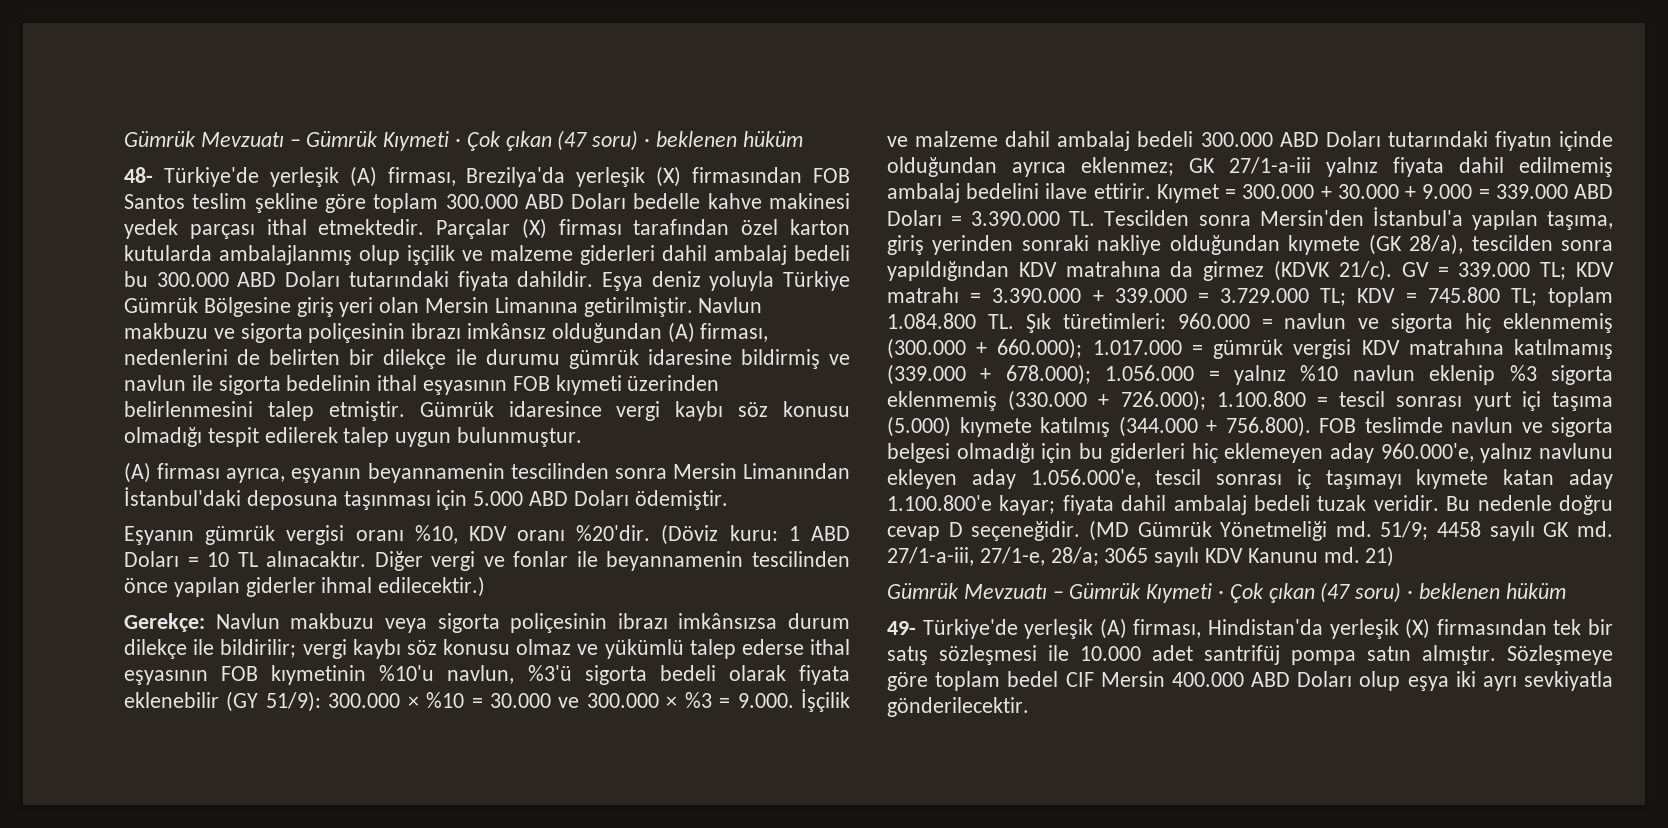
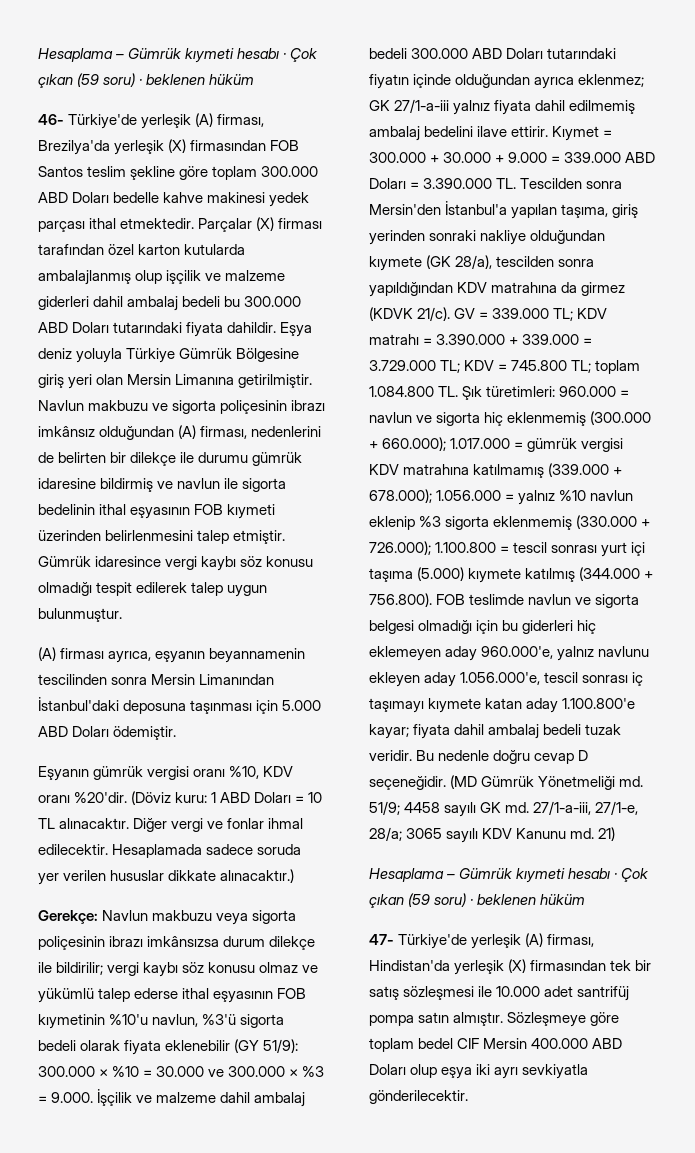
[124,130,803,151] [124,167,153,183] Gümrük Mevzuatı – Gümrük Kıymeti · Çok çıkan (47 soru) · beklenen hüküm // 48- -> [38,48,319,63] [38,73,255,88] [38,114,64,125] Hesaplama – Gümrük kıymeti hesabı · Çok çıkan (59 soru) · beklenen hüküm // 46-
[576,551,850,571] [124,576,486,597] ile beyannamenin tescilinden önce yapılan giderler ihmal edilecektir.) -> [268,818,304,829] [38,844,302,858] [38,869,295,885] ihmal edilecektir. Hesaplamada sadece soruda yer verilen hususlar dikkate alınacaktır.)
[887,582,1566,603] [887,621,916,635] Gümrük Mevzuatı – Gümrük Kıymeti · Çok çıkan (47 soru) · beklenen hüküm // 49- -> [369,868,650,883] [369,893,586,908] [369,934,394,945] Hesaplama – Gümrük kıymeti hesabı · Çok çıkan (59 soru) · beklenen hüküm // 47-

